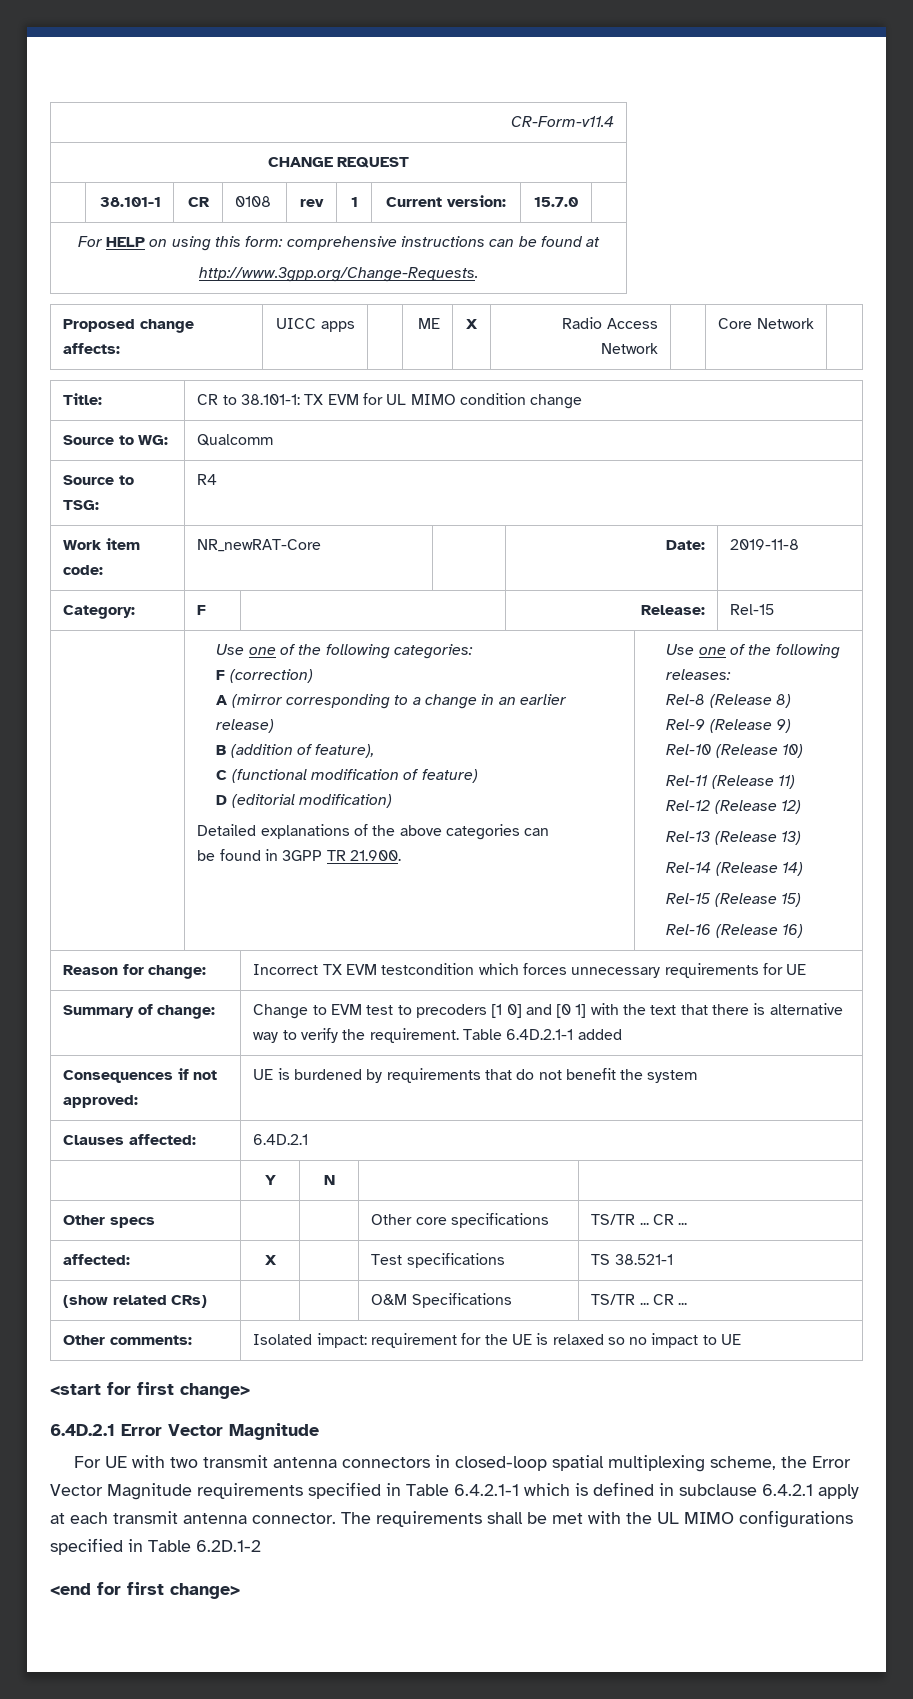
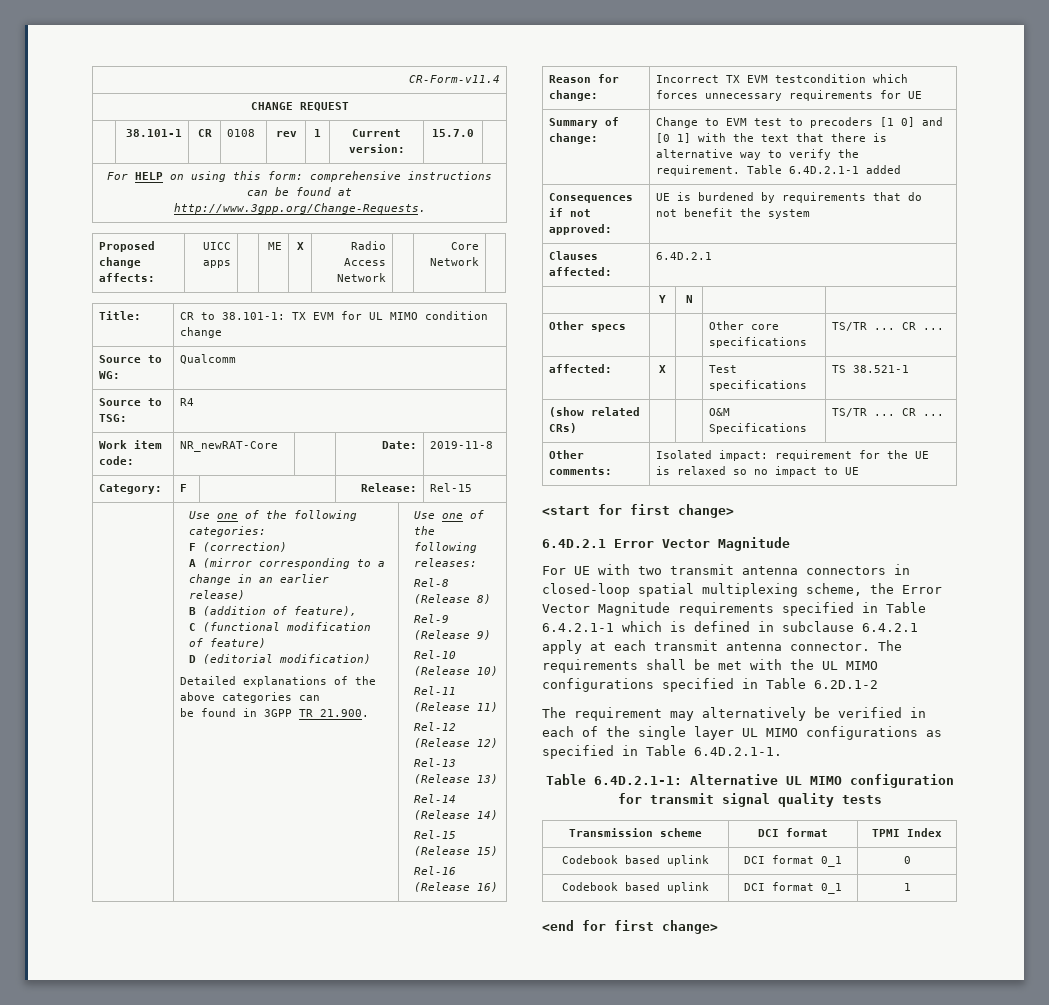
(261, 1546) none -> [542,707,926,721] [542,726,942,740] [542,745,782,759] [545,774,954,788] [617,793,882,807] [569,828,702,837] [758,828,828,837] [872,828,942,837] [562,855,709,866] [744,855,842,867] [903,856,911,864] [562,882,709,893] [744,882,842,894] [903,883,911,891] // The requirement may alternatively be verified in each of the single layer UL MIMO configurations as specified in Table 6.4D.2.1-1. // Table 6.4D.2.1-1: Alternative UL MIMO configuration for transmit signal quality tests // Transmission scheme | DCI format | TPMI Index // Codebook based uplink | DCI format 0_1 | 0 // Codebook based uplink | DCI format 0_1 | 1

